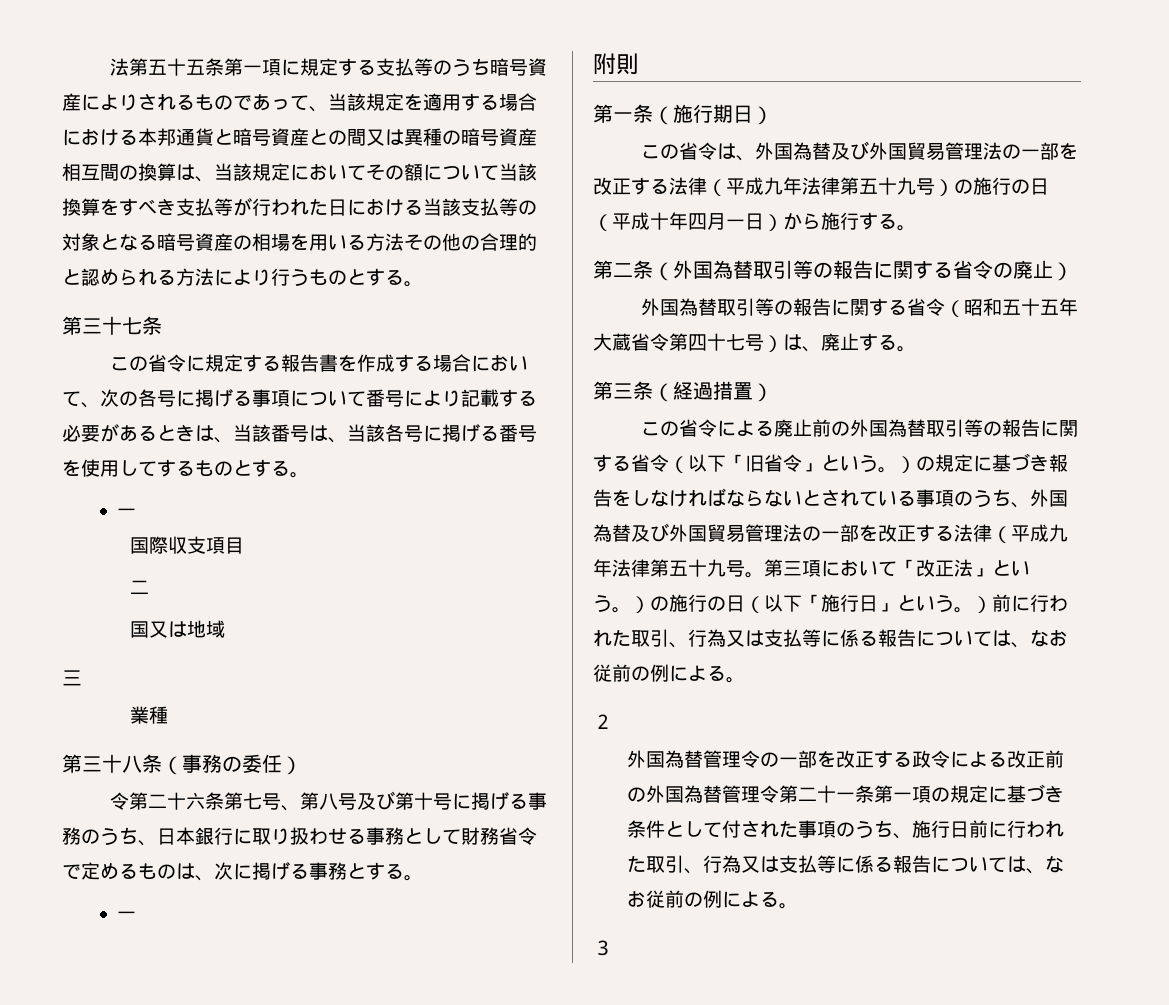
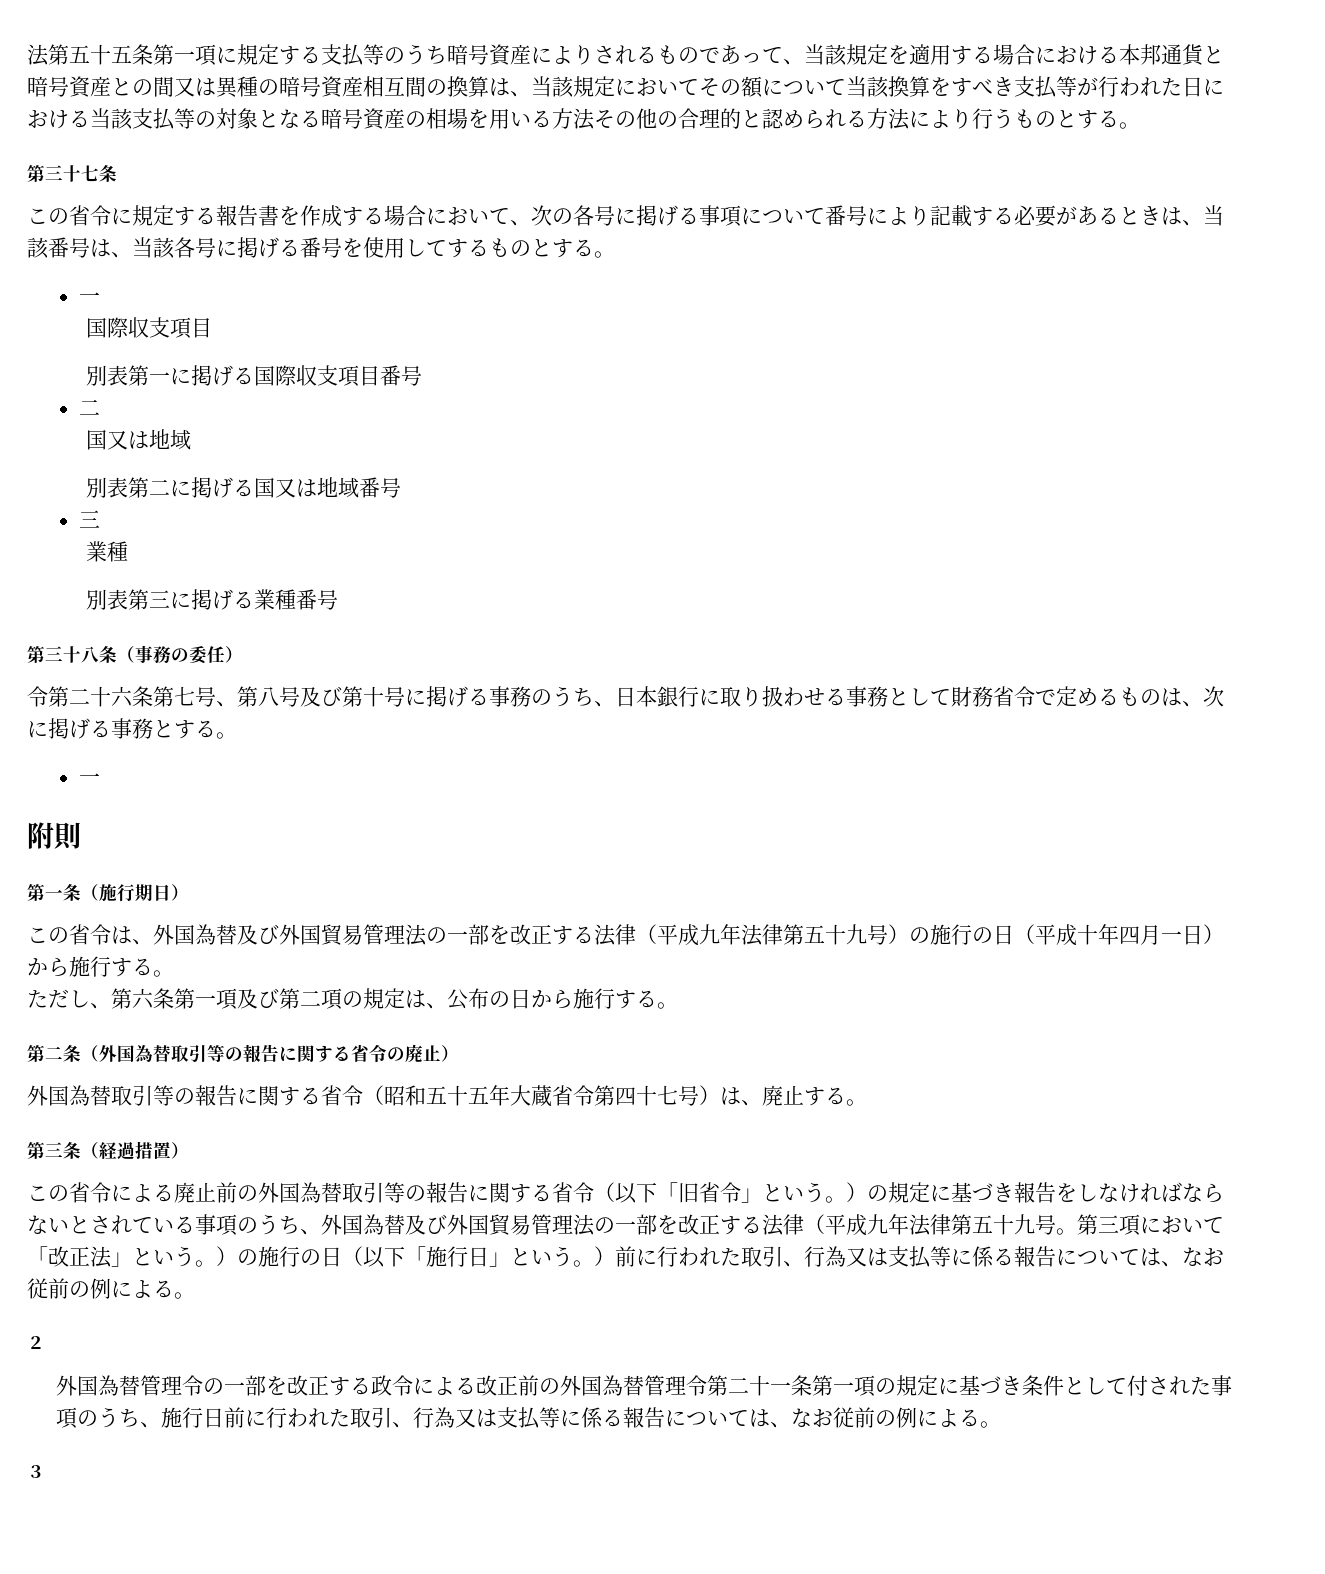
[129,580,149,594] [129,620,225,638] [62,670,82,686] [129,706,168,724] 二 // 国又は地域 // 三 // 業種 -> [85,365,422,387] [79,399,101,415] [85,429,191,450] [85,477,401,498] [79,510,101,528] [85,541,128,562] [85,589,338,610] 別表第一に掲げる国際収支項目番号 // 二 // 国又は地域 // 別表第二に掲げる国又は地域番号 // 三 // 業種 // 別表第三に掲げる業種番号
(916, 228) none -> [27,988,678,1010] // ただし、第六条第一項及び第二項の規定は、公布の日から施行する。

